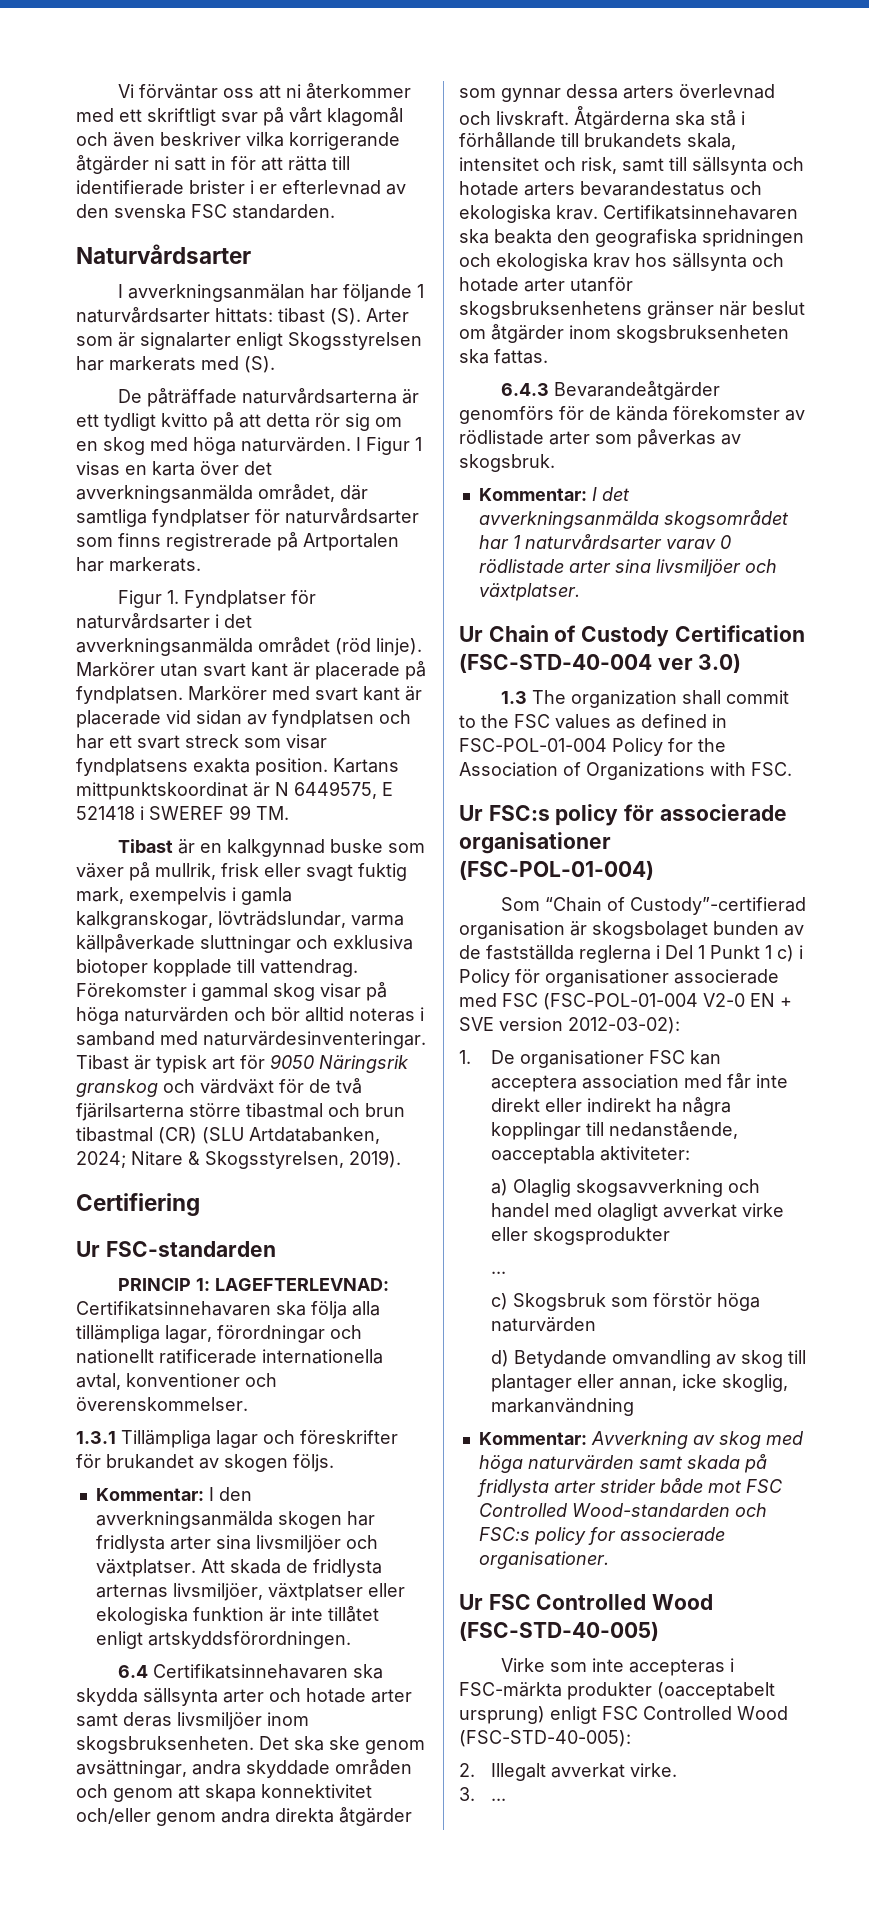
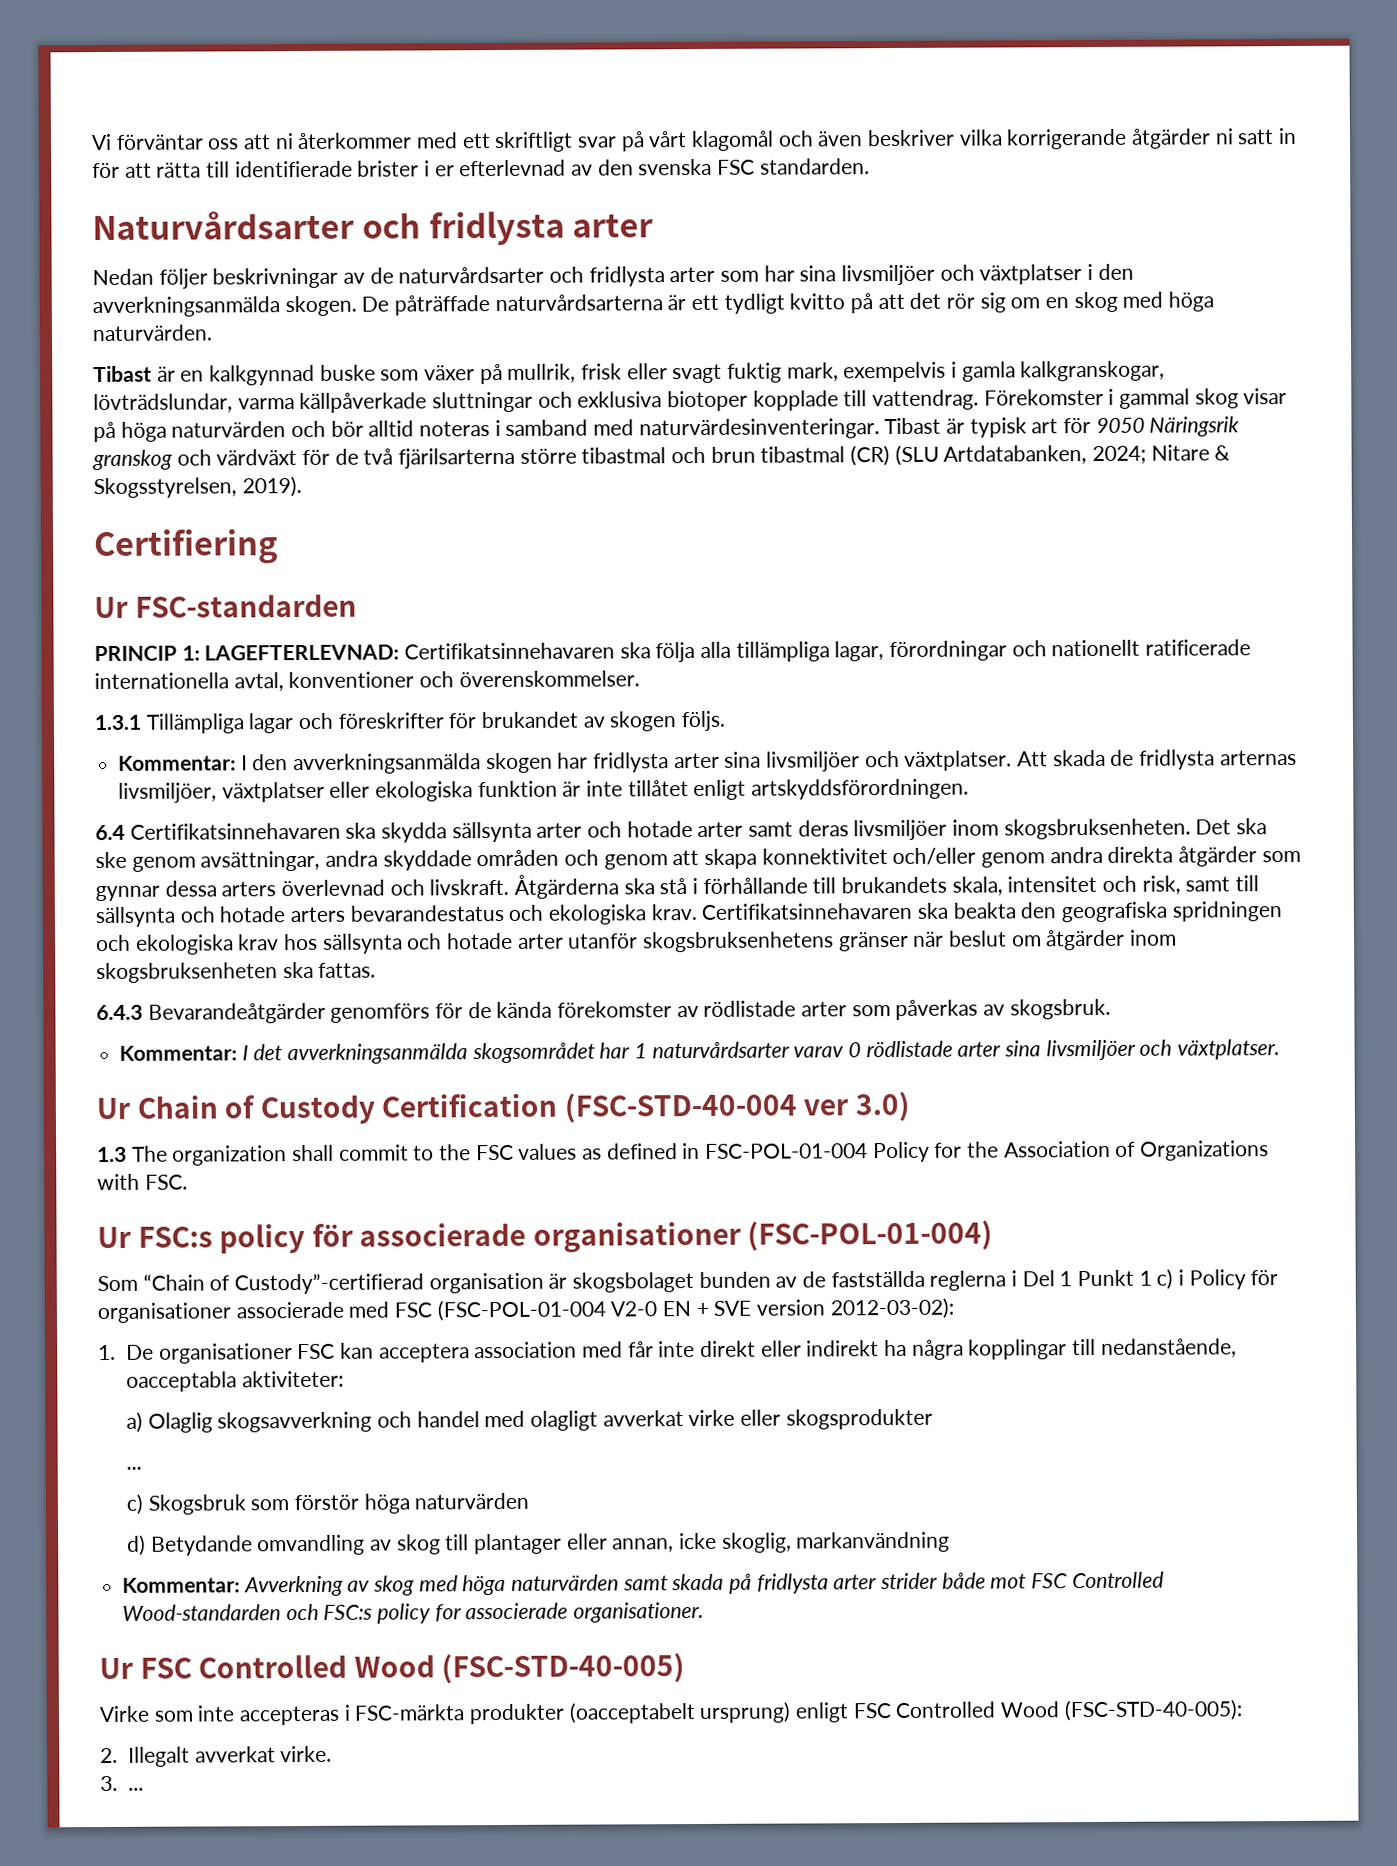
[117,284,424,302] [76,307,409,325] [76,332,422,350] [76,356,275,373] // I avverkningsanmälan har följande 1 naturvårdsarter hittats: tibast (S). Arter som är signalarter enligt Skogsstyrelsen har markerats med (S). // -> [361,210,655,246] [92,263,1134,289] [92,295,357,318] och fridlysta arter // Nedan följer beskrivningar av de naturvårdsarter och fridlysta arter som har sina livsmiljöer och växtplatser i den avverkningsanmälda skogen.
[266,413,310,428] detta -> [909,292,942,309] det
[356,437,422,455] [76,461,272,476] [76,484,368,503] [76,508,419,527] [76,532,399,551] [76,557,201,572] [117,590,316,608] [76,613,252,629] [76,637,422,656] [76,661,426,680] [76,686,422,704] [76,710,411,728] [76,734,327,749] [76,758,399,776] [76,781,393,800] [76,805,289,820] I Figur 1 visas en karta över det avverkningsanmälda området, där samtliga fyndplatser för naturvårdsarter som finns registrerade på Artportalen har markerats. // Figur 1. Fyndplatser för naturvårdsarter i det avverkningsanmälda området (röd linje). Markörer utan svart kant är placerade på fyndplatsen. Markörer med svart kant är placerade vid sidan av fyndplatsen och har ett svart streck som visar fyndplatsens exakta position. Kartans mittpunktskoordinat är N 6449575, E 521418 i SWEREF 99 TM. -> (212, 333) none

